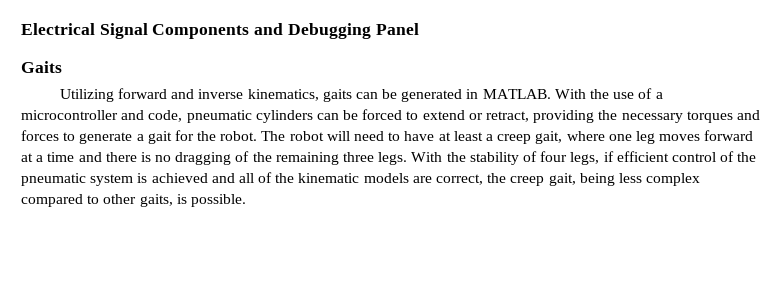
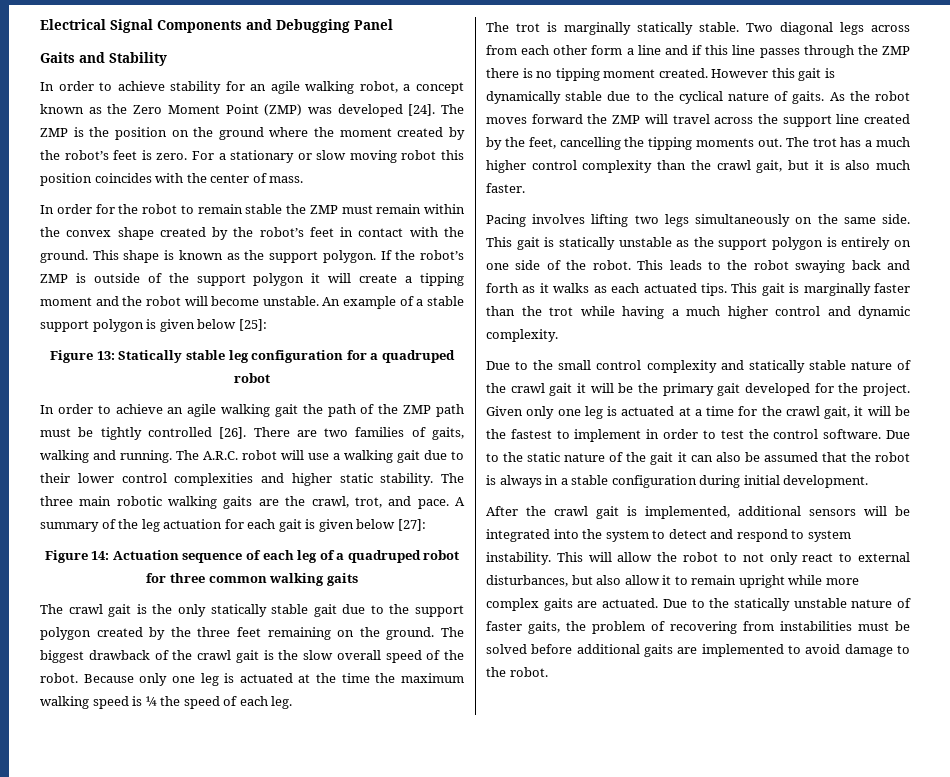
[59,88,663,102] [21,109,760,123] [21,130,754,144] [21,151,757,165] [21,172,701,186] [21,194,246,207] // Utilizing forward and inverse kinematics, gaits can be generated in MATLAB. With the use of a microcontroller and code, pneumatic cylinders can be forced to extend or retract, providing the necessary torques and forces to generate a gait for the robot. The robot will need to have at least a creep gait, where one leg moves forward at a time and there is no dragging of the remaining three legs. With the stability of four legs, if efficient control of the pneumatic system is achieved and all of the kinematic models are correct, the creep gait, being less complex compared to other gaits, is possible. -> [79,52,167,66] [40,81,464,94] [40,104,464,117] [40,127,465,140] [40,150,464,163] [40,173,304,186] [40,204,465,214] [40,227,464,240] [40,250,464,263] [40,273,465,286] [40,296,464,309] [40,319,267,332] [50,350,455,363] [234,373,270,383] [40,404,465,417] [40,427,465,440] [40,450,464,463] [40,473,464,486] [40,496,466,509] [40,519,426,532] [44,550,460,563] [146,573,358,586] [40,604,464,617] [40,627,465,640] [40,650,464,663] [40,673,464,686] [40,696,293,709] [486,22,910,35] [486,45,910,58] [486,68,835,81] [486,91,910,104] [486,114,910,127] [486,137,910,150] [486,160,911,173] [486,183,525,193] [486,214,910,227] [486,237,911,250] [486,260,910,273] [486,283,910,296] [486,306,910,319] [486,329,558,342] [486,360,911,373] [486,383,910,396] [486,406,910,419] [486,429,910,442] [486,452,910,465] [486,475,869,488] [486,506,910,519] [486,529,851,542] [486,552,910,565] [486,575,859,588] [486,598,911,611] [486,621,910,634] [486,644,910,657] [486,667,548,677] and Stability // In order to achieve stability for an agile walking robot, a concept known as the Zero Moment Point (ZMP) was developed [24]. The ZMP is the position on the ground where the moment created by the robot’s feet is zero. For a stationary or slow moving robot this position coincides with the center of mass. // In order for the robot to remain stable the ZMP must remain within the convex shape created by the robot’s feet in contact with the ground. This shape is known as the support polygon. If the robot’s ZMP is outside of the support polygon it will create a tipping moment and the robot will become unstable. An example of a stable support polygon is given below [25]: // Figure 13: Statically stable leg configuration for a quadruped robot // In order to achieve an agile walking gait the path of the ZMP path must be tightly controlled [26]. There are two families of gaits, walking and running. The A.R.C. robot will use a walking gait due to their lower control complexities and higher static stability. The three main robotic walking gaits are the crawl, trot, and pace. A summary of the leg actuation for each gait is given below [27]: // Figure 14: Actuation sequence of each leg of a quadruped robot for three common walking gaits // The crawl gait is the only statically stable gait due to the support polygon created by the three feet remaining on the ground. The biggest drawback of the crawl gait is the slow overall speed of the robot. Because only one leg is actuated at the time the maximum walking speed is ¼ the speed of each leg. // The trot is marginally statically stable. Two diagonal legs across from each other form a line and if this line passes through the ZMP there is no tipping moment created. However this gait is dynamically stable due to the cyclical nature of gaits. As the robot moves forward the ZMP will travel across the support line created by the feet, cancelling the tipping moments out. The trot has a much higher control complexity than the crawl gait, but it is also much faster. // Pacing involves lifting two legs simultaneously on the same side. This gait is statically unstable as the support polygon is entirely on one side of the robot. This leads to the robot swaying back and forth as it walks as each actuated tips. This gait is marginally faster than the trot while having a much higher control and dynamic complexity. // Due to the small control complexity and statically stable nature of the crawl gait it will be the primary gait developed for the project. Given only one leg is actuated at a time for the crawl gait, it will be the fastest to implement in order to test the control software. Due to the static nature of the gait it can also be assumed that the robot is always in a stable configuration during initial development. // After the crawl gait is implemented, additional sensors will be integrated into the system to detect and respond to system instability. This will allow the robot to not only react to external disturbances, but also allow it to remain upright while more complex gaits are actuated. Due to the statically unstable nature of faster gaits, the problem of recovering from instabilities must be solved before additional gaits are implemented to avoid damage to the robot.

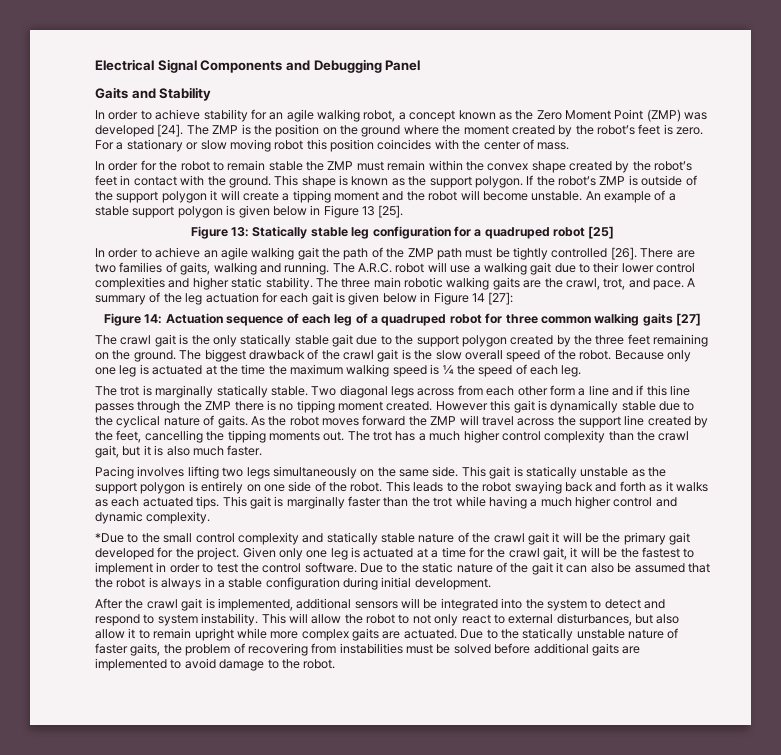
[238,319,267,331] [25]: -> [310,205,404,218] in Figure 13 [25].
(270, 378) none -> [588,226,615,239] [25]
(396, 524) none -> [420,292,485,305] in Figure 14
(358, 579) none -> [676,313,701,326] [27]
[486,361,510,370] Due -> [95,533,124,543] *Due

